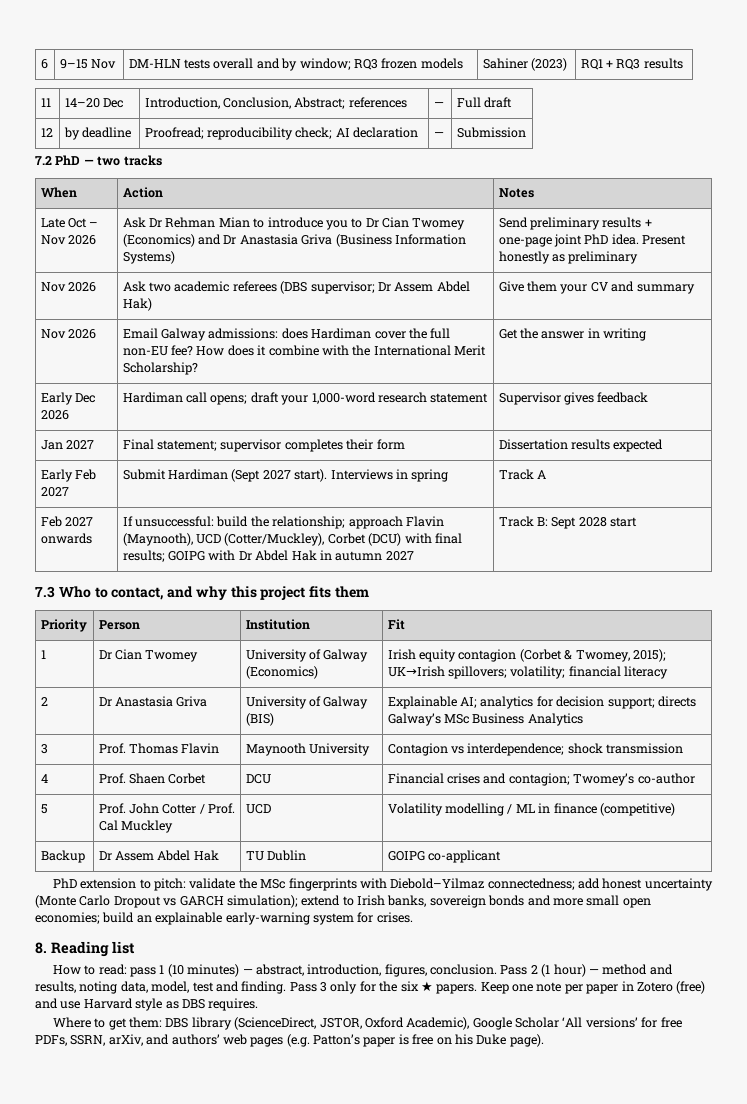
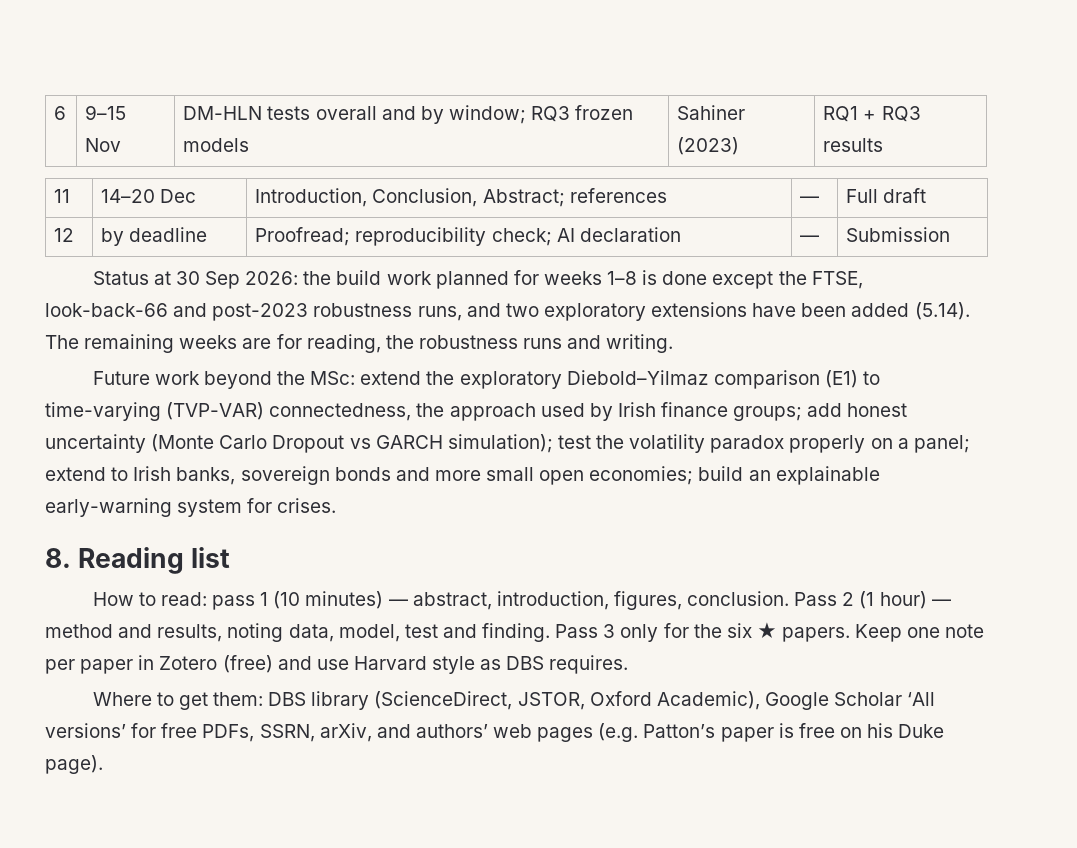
[35,155,162,166] [40,187,77,198] [122,187,163,198] [498,188,534,198] [40,218,99,228] [40,235,97,245] [122,217,466,230] [122,234,466,247] [122,251,175,264] [498,217,652,230] [498,234,687,247] [498,251,639,264] [40,282,97,292] [122,281,470,294] [122,298,152,311] [498,281,695,294] [40,329,97,339] [122,328,451,341] [122,345,487,356] [122,362,198,375] [498,328,647,341] [40,392,96,405] [40,410,69,420] [122,392,489,405] [498,392,649,405] [40,440,95,450] [122,439,405,452] [498,439,664,452] [40,469,97,482] [40,487,69,497] [122,469,449,482] [498,469,547,480] [40,516,94,527] [40,533,92,544] [122,516,444,529] [122,533,462,546] [122,550,414,562] [498,516,638,529] [35,586,370,600] [40,619,87,632] [98,620,140,630] [245,619,310,630] [387,619,405,630] [40,650,46,659] [98,649,199,662] [245,649,369,662] [245,666,318,679] [387,649,666,662] [387,666,669,679] [40,697,48,706] [98,696,208,707] [245,696,369,709] [245,713,274,726] [387,696,696,709] [387,713,583,726] [40,744,48,754] [98,743,220,754] [245,743,371,756] [387,743,684,756] [40,774,48,783] [98,773,207,784] [245,774,271,784] [387,773,695,786] [40,804,48,814] [98,803,236,814] [98,820,174,833] [245,804,271,814] [387,803,675,816] [40,850,85,863] [98,850,219,861] [245,850,307,861] [387,850,502,863] [52,878,575,891] 7.2 PhD — two tracks // When | Action | Notes // Late Oct – Nov 2026 | Ask Dr Rehman Mian to introduce you to Dr Cian Twomey (Economics) and Dr Anastasia Griva (Business Information Systems) | Send preliminary results + one-page joint PhD idea. Present honestly as preliminary // Nov 2026 | Ask two academic referees (DBS supervisor; Dr Assem Abdel Hak) | Give them your CV and summary // Nov 2026 | Email Galway admissions: does Hardiman cover the full non-EU fee? How does it combine with the International Merit Scholarship? | Get the answer in writing // Early Dec 2026 | Hardiman call opens; draft your 1,000-word research statement | Supervisor gives feedback // Jan 2027 | Final statement; supervisor completes their form | Dissertation results expected // Early Feb 2027 | Submit Hardiman (Sept 2027 start). Interviews in spring | Track A // Feb 2027 onwards | If unsuccessful: build the relationship; approach Flavin (Maynooth), UCD (Cotter/Muckley), Corbet (DCU) with final results; GOIPG with Dr Abdel Hak in autumn 2027 | Track B: Sept 2028 start // 7.3 Who to contact, and why this project fits them // Priority | Person | Institution | Fit // 1 | Dr Cian Twomey | University of Galway (Economics) | Irish equity contagion (Corbet & Twomey, 2015); UK→Irish spillovers; volatility; financial literacy // 2 | Dr Anastasia Griva | University of Galway (BIS) | Explainable AI; analytics for decision support; directs Galway’s MSc Business Analytics // 3 | Prof. Thomas Flavin | Maynooth University | Contagion vs interdependence; shock transmission // 4 | Prof. Shaen Corbet | DCU | Financial crises and contagion; Twomey’s co-author // 5 | Prof. John Cotter / Prof. Cal Muckley | UCD | Volatility modelling / ML in finance (competitive) // Backup | Dr Assem Abdel Hak | TU Dublin | GOIPG co-applicant // PhD extension to pitch: validate the MSc fingerprints with Diebold–Yilmaz connectedness; -> [92,270,863,289] [45,302,970,321] [45,334,674,353] [92,370,881,389] [45,402,803,421] Status at 30 Sep 2026: the build work planned for weeks 1–8 is done except the FTSE, look-back-66 and post-2023 robustness runs, and two exploratory extensions have been added (5.14). The remaining weeks are for reading, the robustness runs and writing. // Future work beyond the MSc: extend the exploratory Diebold–Yilmaz comparison (E1) to time-varying (TVP-VAR) connectedness, the approach used by Irish finance groups;
(298, 901) none -> [557,434,970,453] test the volatility paradox properly on a panel;

